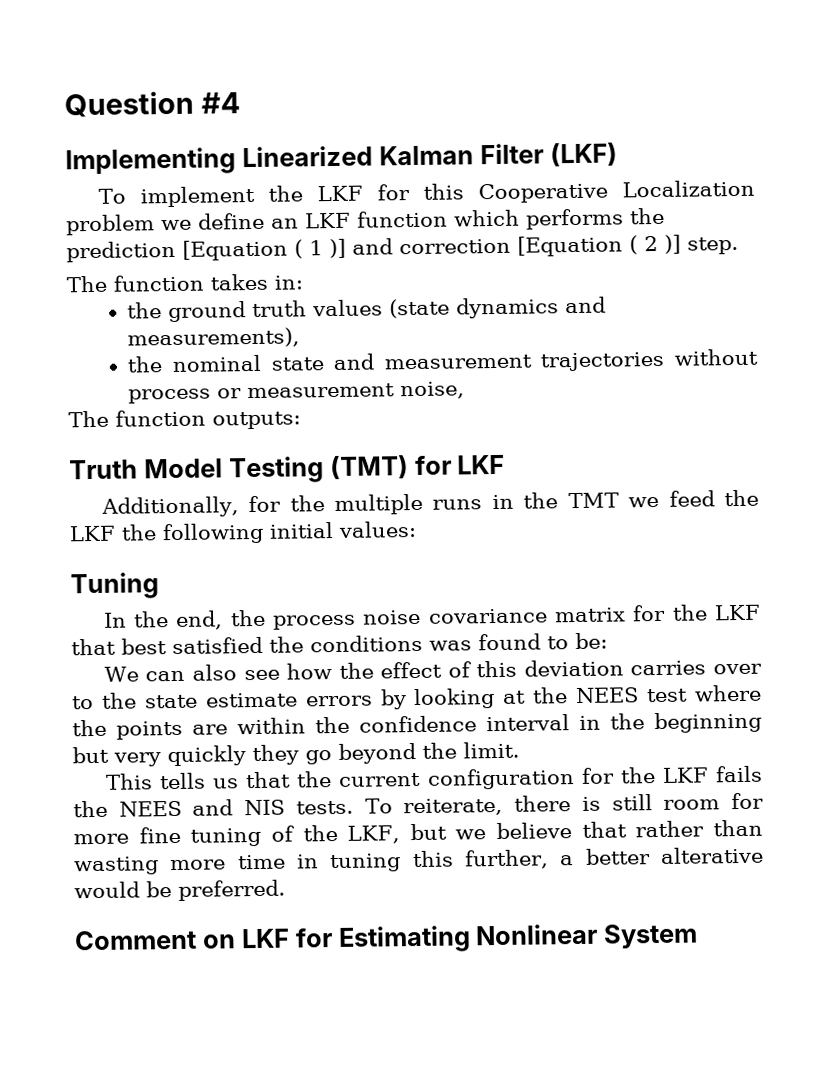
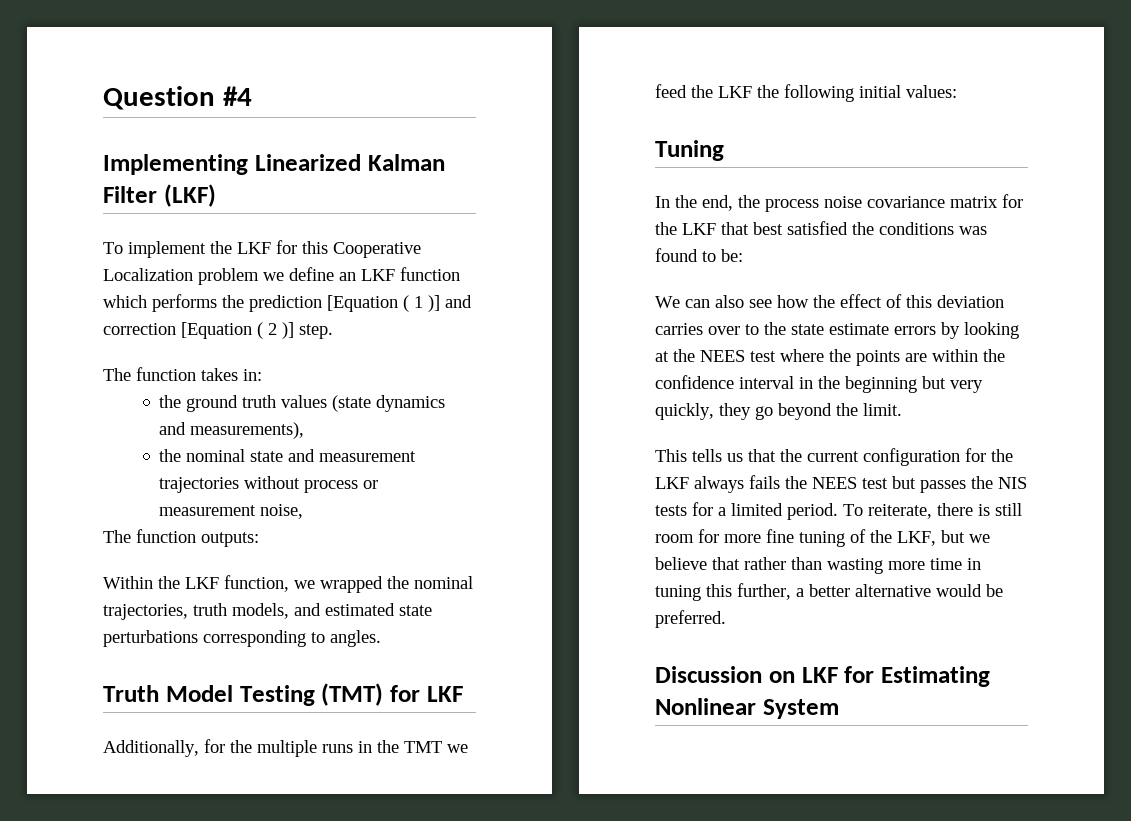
(301, 420) none -> [103,575,473,593] [103,603,432,620] [103,630,381,647] // Within the LKF function, we wrapped the nominal trajectories, truth models, and estimated state perturbations corresponding to angles.
[167,745,246,767] quickly -> [655,403,714,420] quickly,
(709, 775) none -> [694,476,744,493] always
[192,799,354,816] and NIS tests. -> [862,476,1027,493] [655,502,838,520] test but passes the NIS tests for a limited period.
[659,846,764,864] alterative -> [855,584,931,597] alternative
[74,929,197,951] Comment -> [655,666,762,683] Discussion

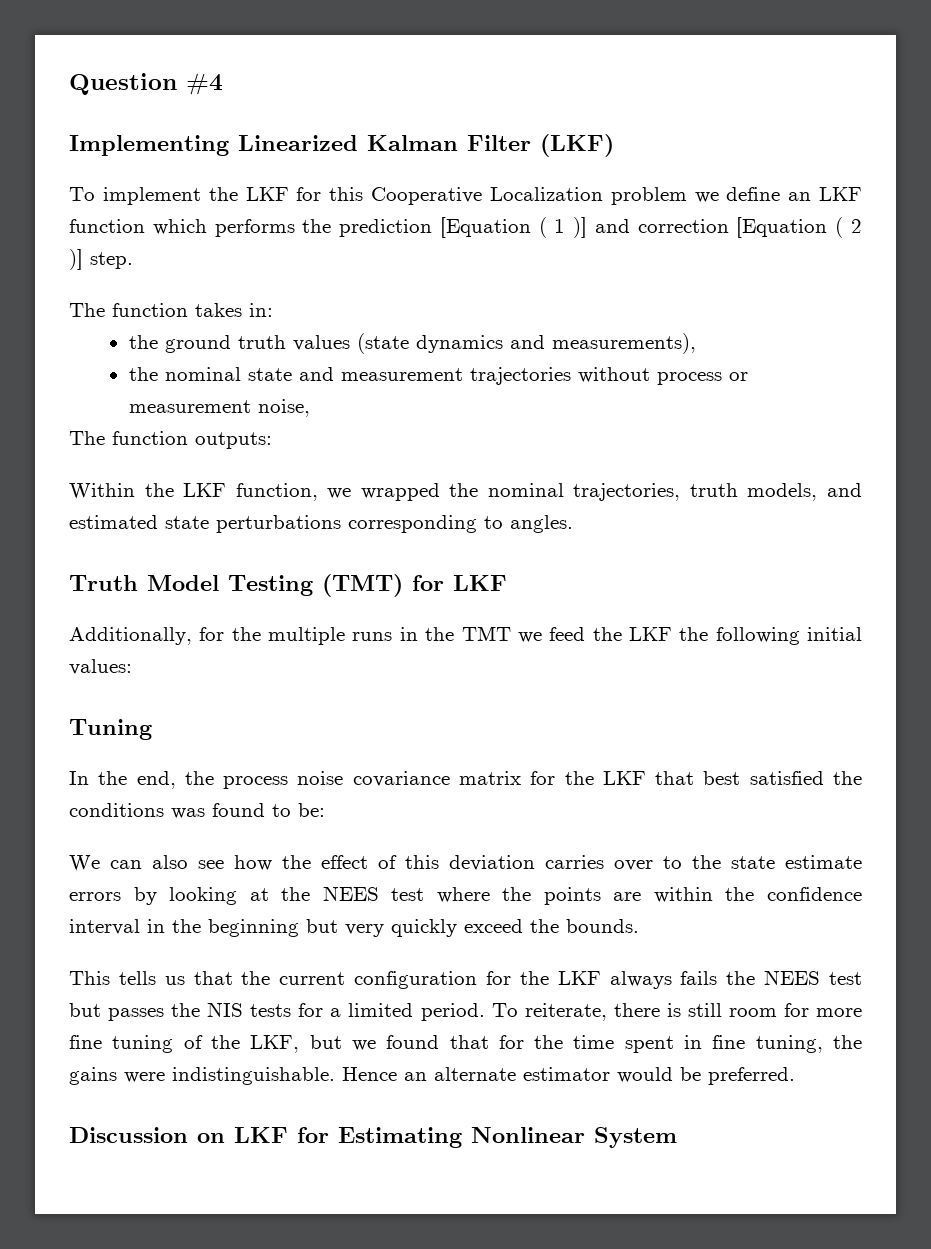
[655,403,902,420] quickly, they go beyond the limit. -> [391,919,639,937] quickly exceed the bounds.
[655,557,981,574] [655,583,931,601] believe that rather than wasting more time in tuning this further, a better alternative -> [386,1035,862,1053] [69,1067,610,1085] found that for the time spent in fine tuning, the gains were indistinguishable. Hence an alternate estimator

